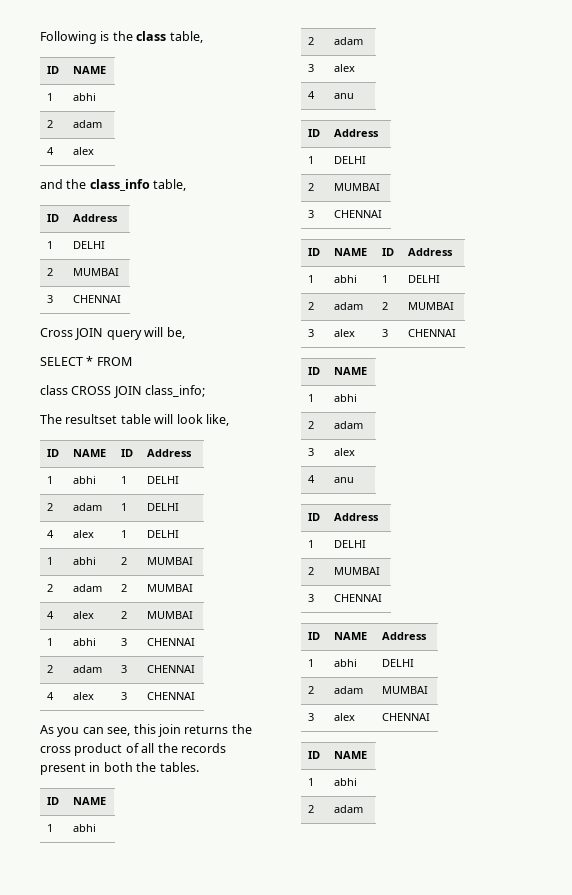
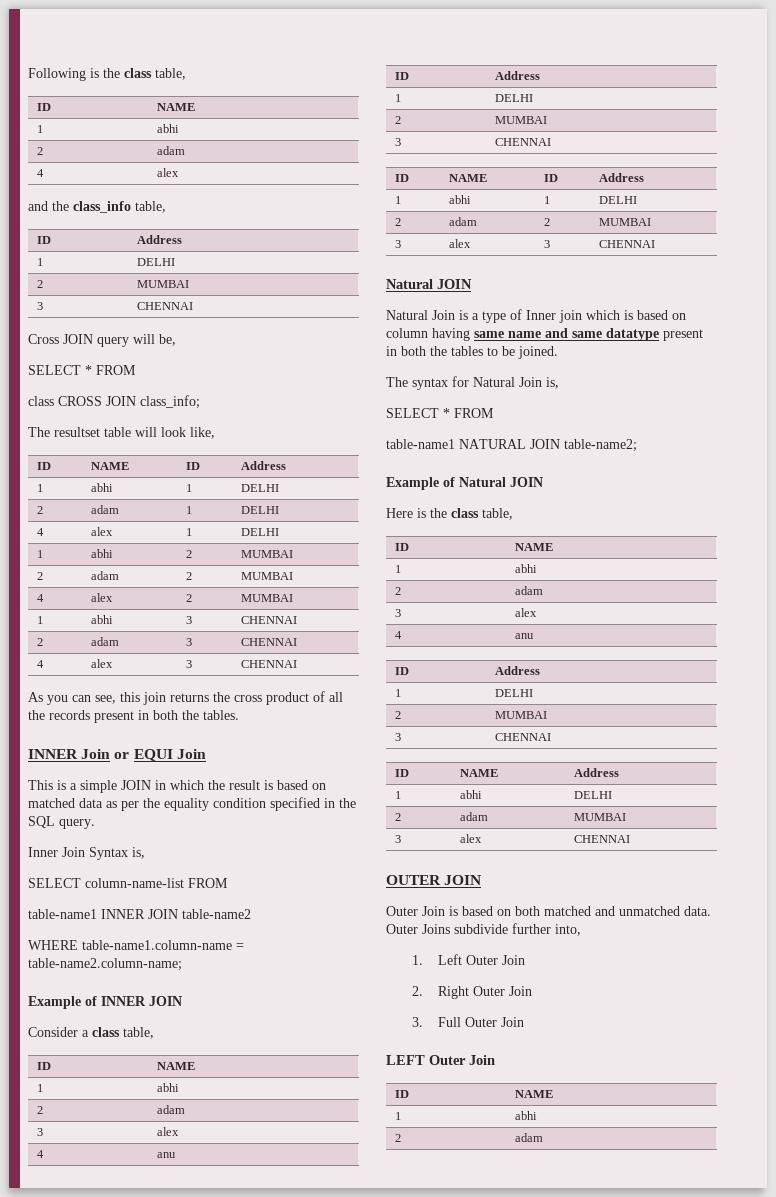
(199, 767) none -> [28,749,206,761] [28,780,326,793] [28,797,356,811] [28,816,95,829] [28,847,145,860] [28,878,228,888] [28,909,251,919] [28,940,244,950] [28,958,182,971] [28,996,182,1009] [28,1027,154,1039] // INNER Join or EQUI Join // This is a simple JOIN in which the result is based on matched data as per the equality condition specified in the SQL query. // Inner Join Syntax is, // SELECT column-name-list FROM // table-name1 INNER JOIN table-name2 // WHERE table-name1.column-name = table-name2.column-name; // Example of INNER JOIN // Consider a class table,
(456, 333) none -> [386,279,472,289] [386,309,686,323] [386,328,703,341] [386,346,558,359] [386,376,559,390] [386,408,494,418] [386,439,637,452] [386,477,543,490] [386,508,513,520] // Natural JOIN // Natural Join is a type of Inner join which is based on column having same name and same datatype present in both the tables to be joined. // The syntax for Natural Join is, // SELECT * FROM // table-name1 NATURAL JOIN table-name2; // Example of Natural JOIN // Here is the class table,
(430, 717) none -> [386,875,482,885] [386,906,711,916] [386,923,581,936] [411,954,525,965] [411,986,532,999] [411,1017,524,1027] [386,1055,495,1065] // OUTER JOIN // Outer Join is based on both matched and unmatched data. Outer Joins subdivide further into, // 1. Left Outer Join // 2. Right Outer Join // 3. Full Outer Join // LEFT Outer Join

